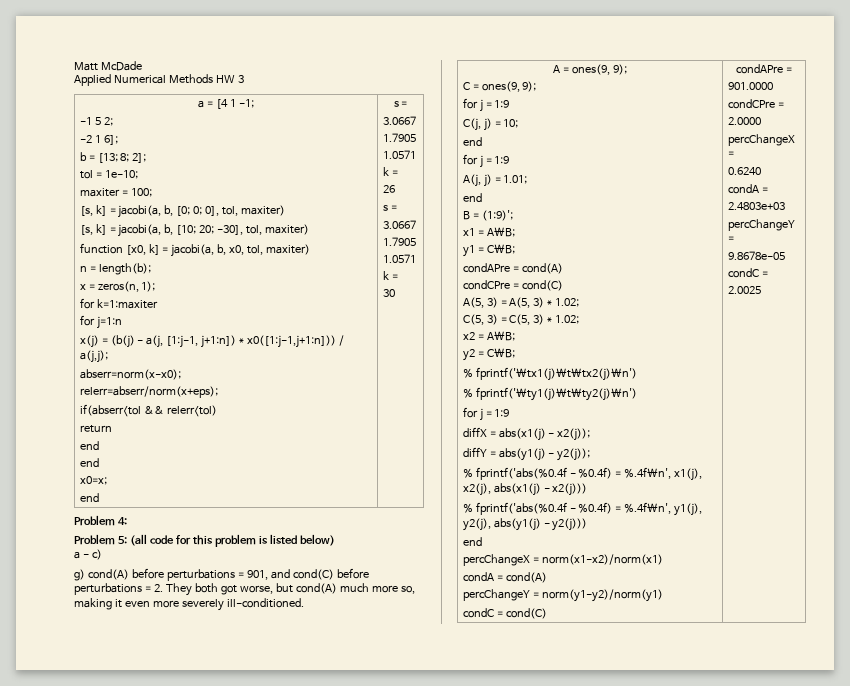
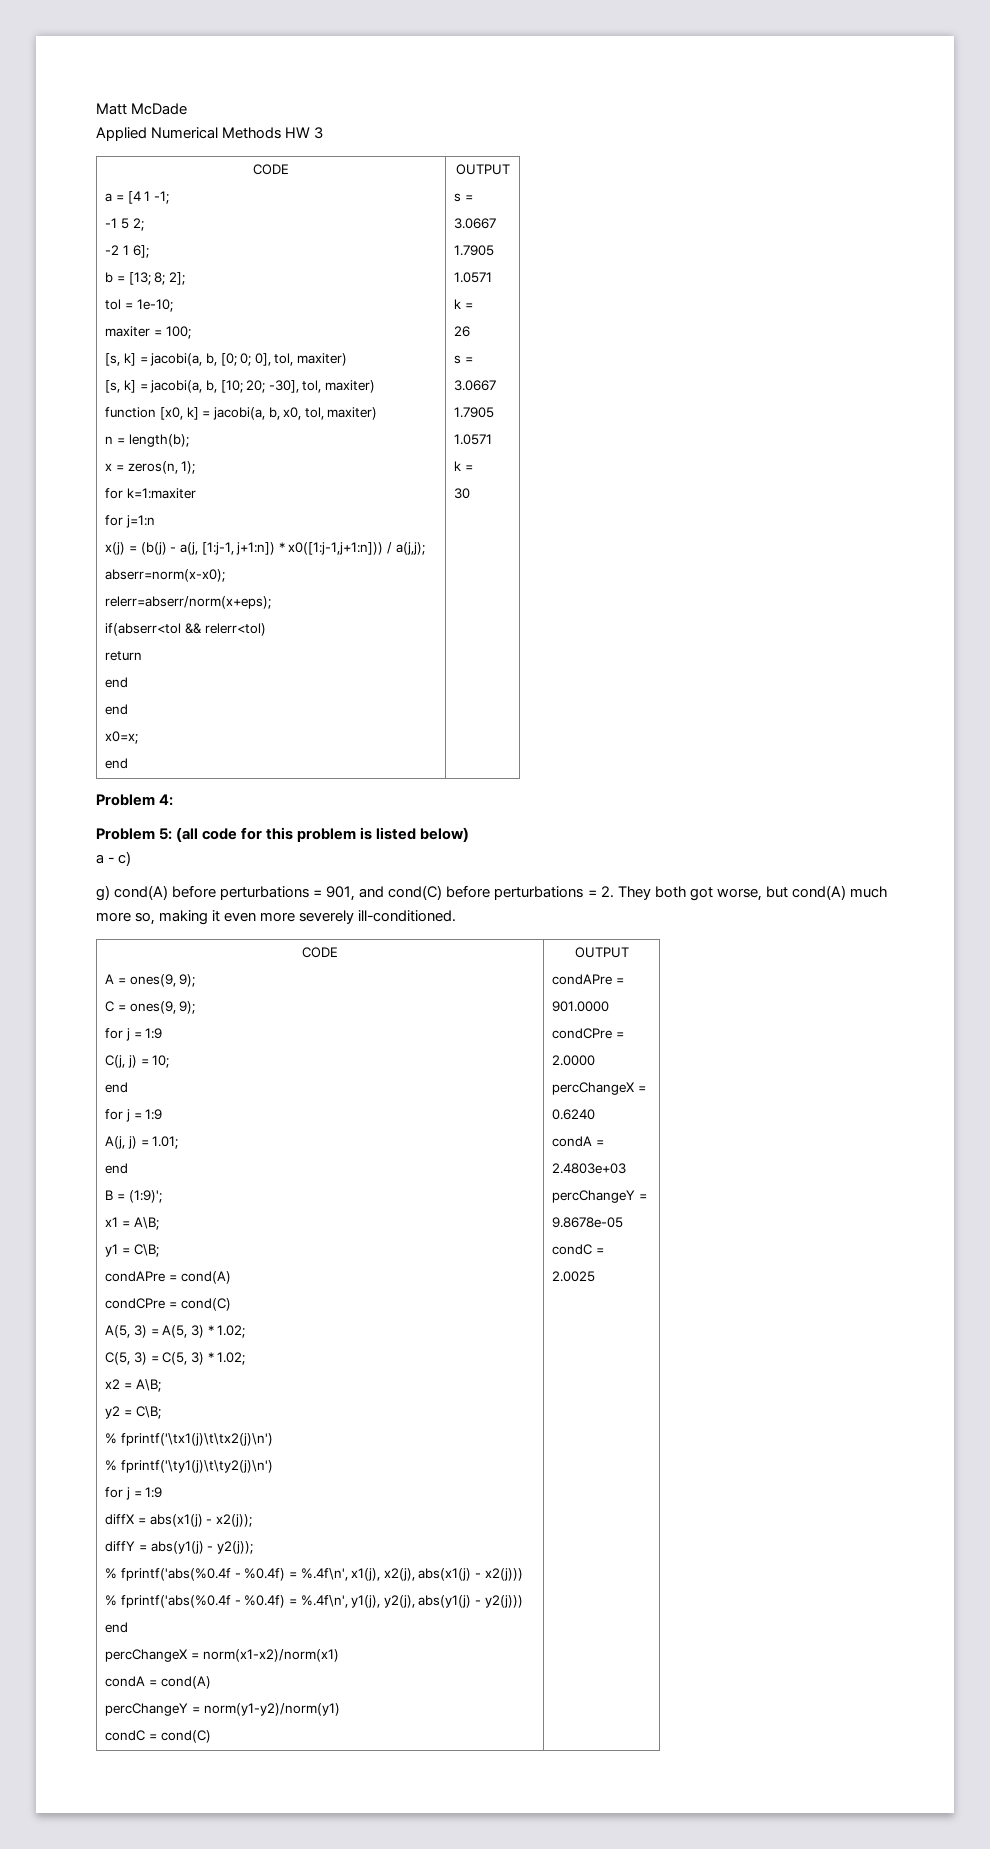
(244, 79) none -> [253,164,289,175] CODE //
(99, 497) none -> [455,164,510,175] OUTPUT //
(304, 603) none -> [302,947,338,958] CODE //
(547, 613) none -> [574,947,629,958] OUTPUT //

